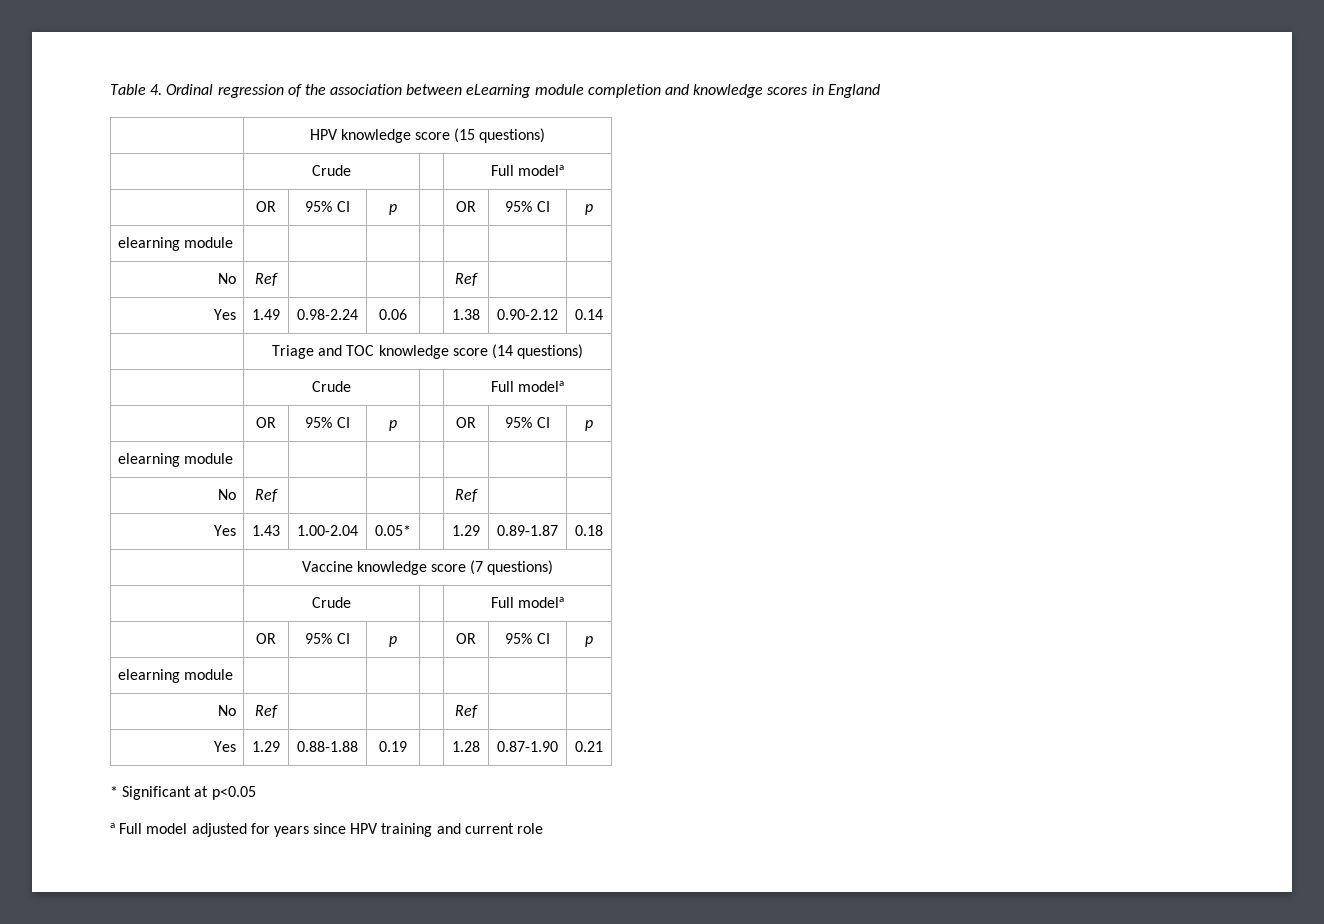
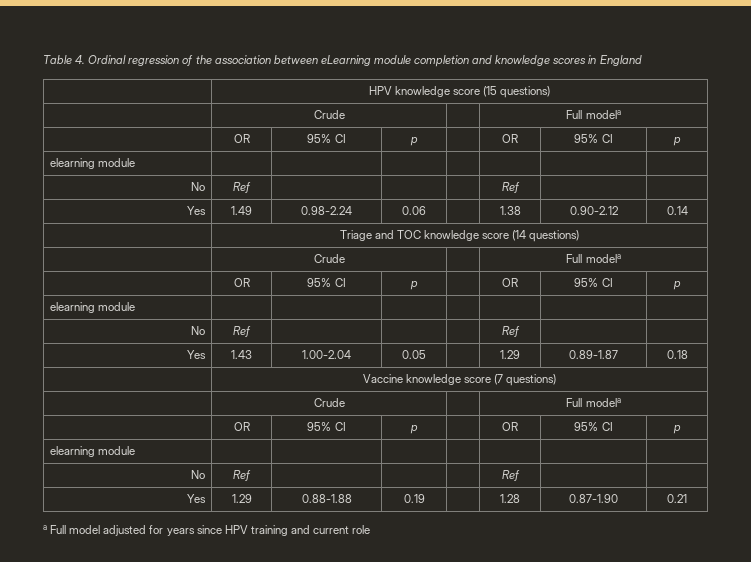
[375,525,411,536] 0.05* -> [402,350,426,359] 0.05
[110,786,256,800] // * Significant at p<0.05 -> (687, 498) none

